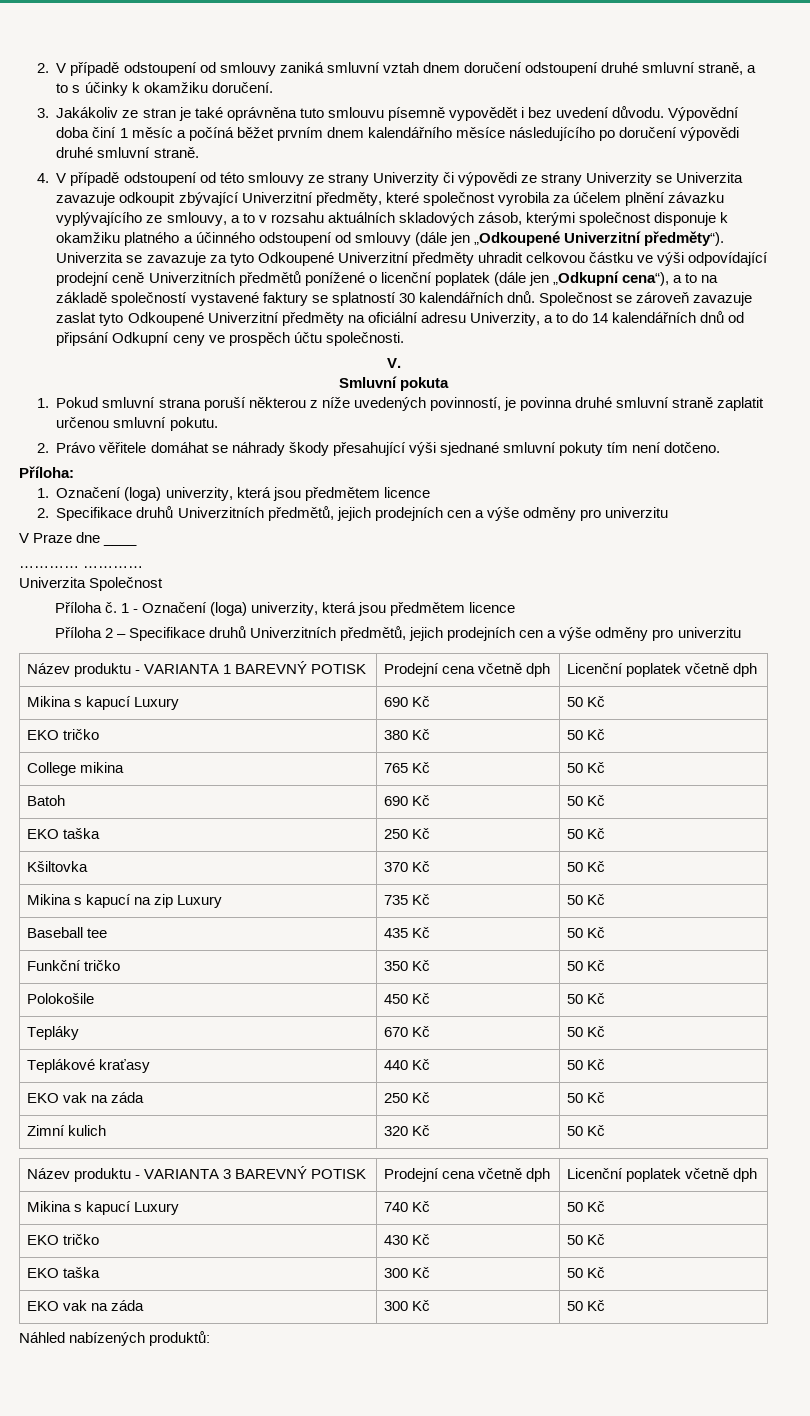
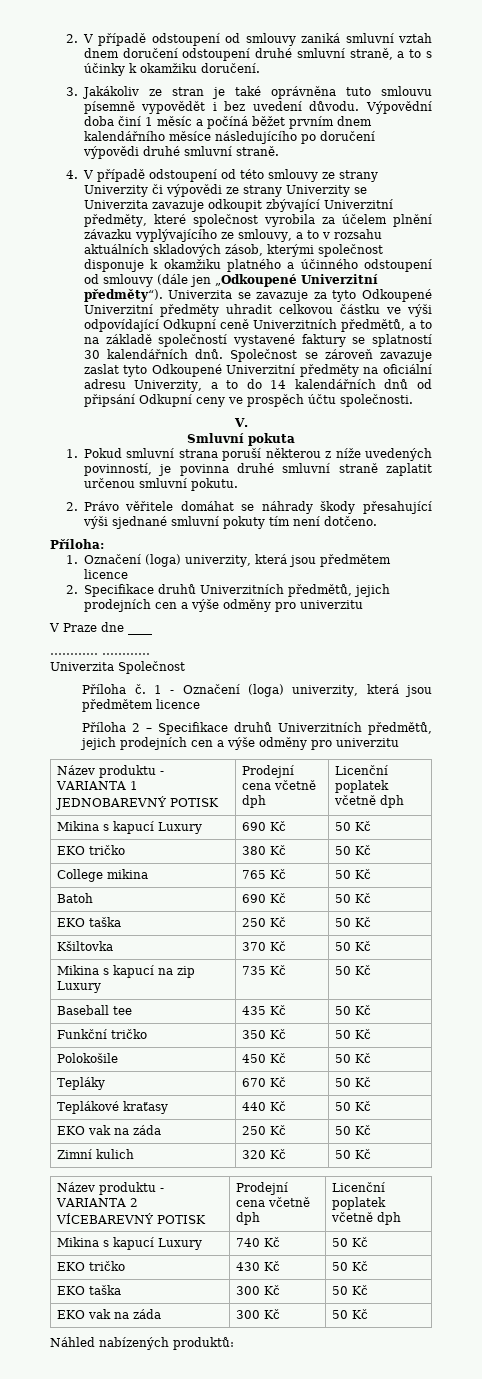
[56,272,110,286] prodejní -> [162,319,216,332] Odkupní
[238,271,669,286] předmětů ponížené o licenční poplatek (dále jen „Odkupní cena“), -> [340,319,405,332] předmětů,
[234,661,307,674] BAREVNÝ -> [54,796,167,810] JEDNOBAREVNÝ
[222,1166,307,1179] 3 BAREVNÝ -> [129,1198,138,1207] [55,1213,154,1224] 2 VÍCEBAREVNÝ

